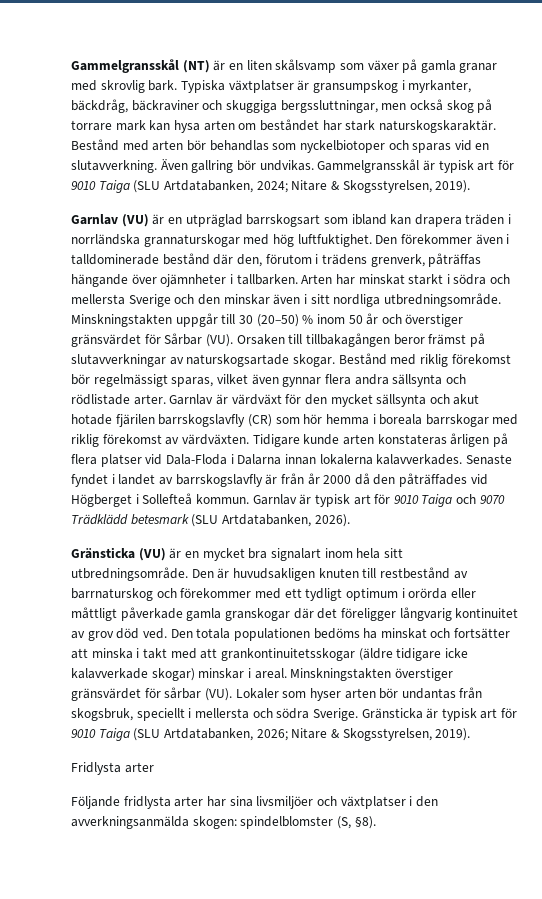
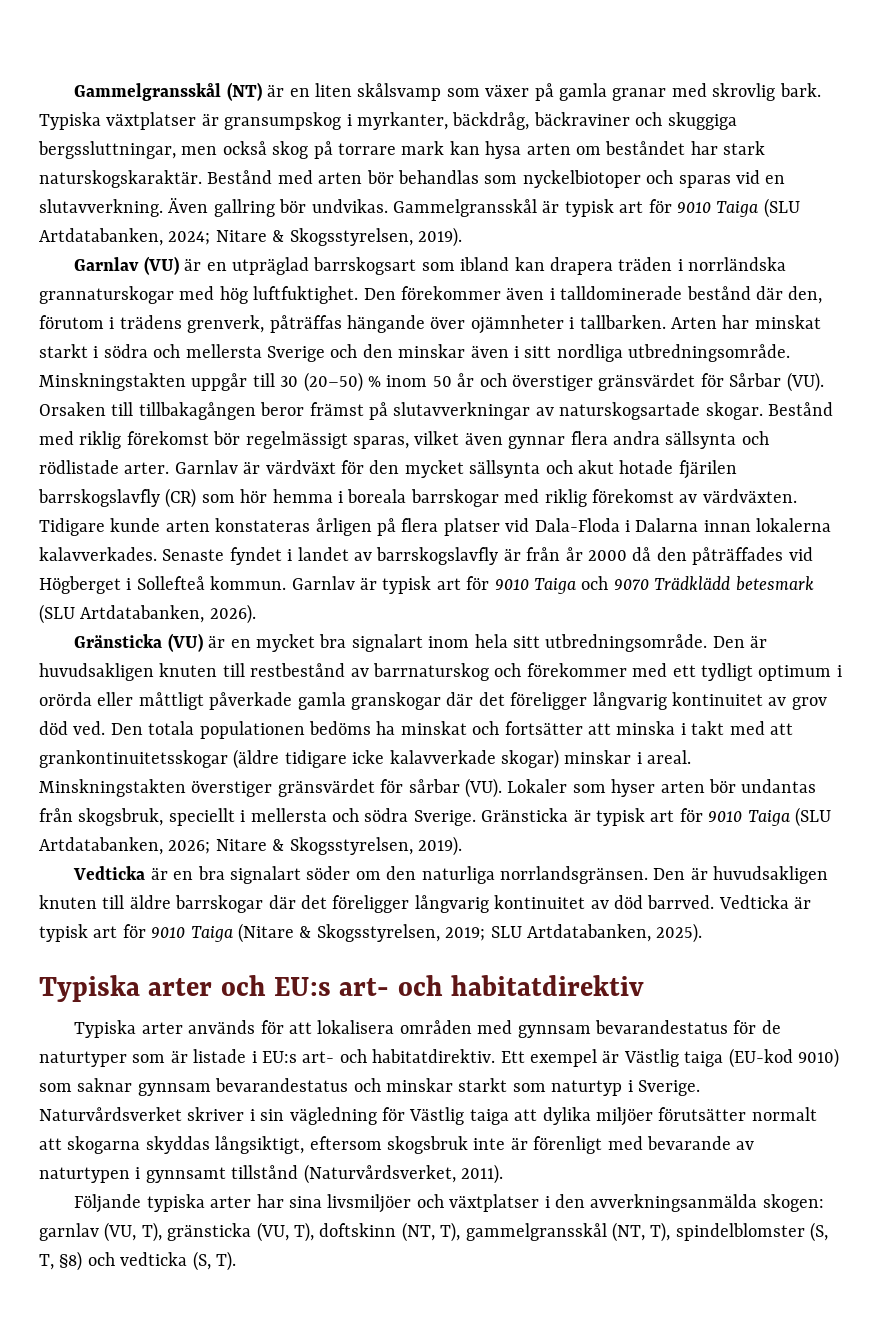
[71,762,154,775] Fridlysta arter -> [73,866,829,884] [39,895,812,913] [39,923,703,943] [39,975,645,1002] [74,1020,781,1038] [39,1048,839,1068] [39,1078,700,1096] [39,1107,817,1126] [39,1136,755,1154] [39,1164,503,1184] Vedticka är en bra signalart söder om den naturliga norrlandsgränsen. Den är huvudsakligen knuten till äldre barrskogar där det föreligger långvarig kontinuitet av död barrved. Vedticka är typisk art för 9010 Taiga (Nitare & Skogsstyrelsen, 2019; SLU Artdatabanken, 2025). // Typiska arter och EU:s art- och habitatdirektiv // Typiska arter används för att lokalisera områden med gynnsam bevarandestatus för de naturtyper som är listade i EU:s art- och habitatdirektiv. Ett exempel är Västlig taiga (EU-kod 9010) som saknar gynnsam bevarandestatus och minskar starkt som naturtyp i Sverige. Naturvårdsverket skriver i sin vägledning för Västlig taiga att dylika miljöer förutsätter normalt att skogarna skyddas långsiktigt, eftersom skogsbruk inte är förenligt med bevarande av naturtypen i gynnsamt tillstånd (Naturvårdsverket, 2011).
[123,796,171,809] fridlysta -> [146,1194,205,1212] typiska
[240,816,376,829] spindelblomster (S, §8). -> [39,1222,829,1242] [39,1251,236,1271] garnlav (VU, T), gränsticka (VU, T), doftskinn (NT, T), gammelgransskål (NT, T), spindelblomster (S, T, §8) och vedticka (S, T).

